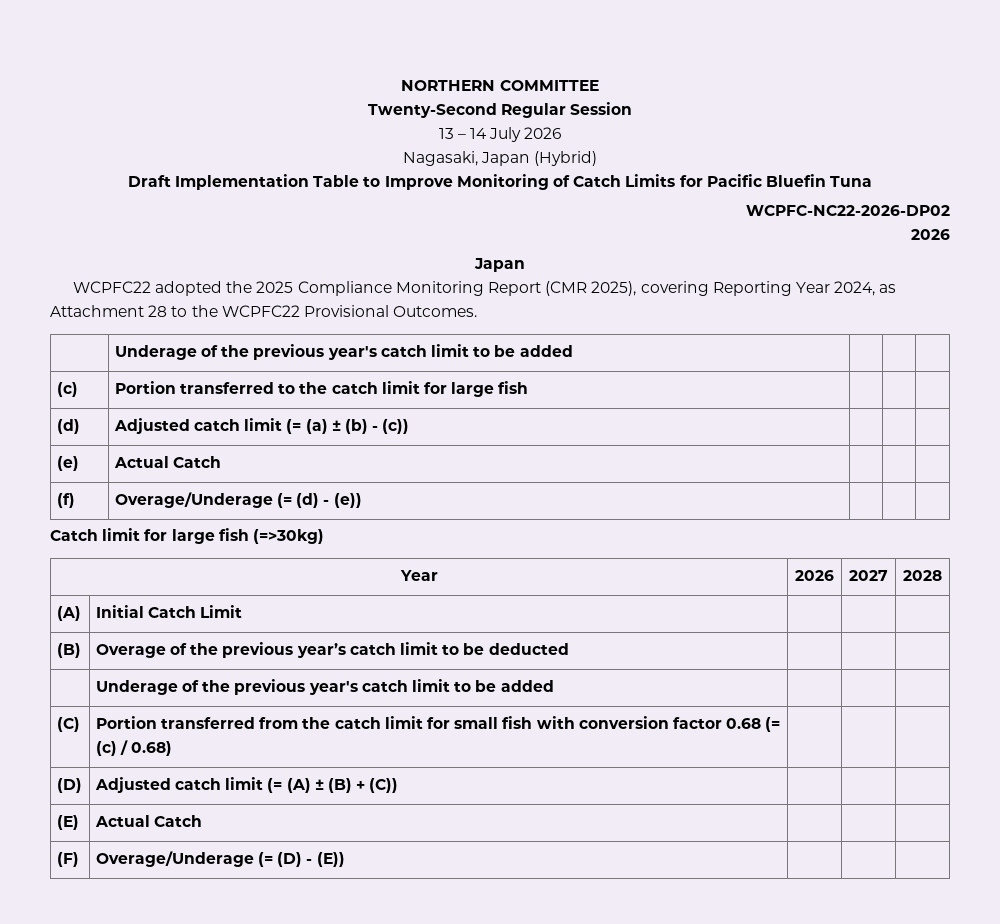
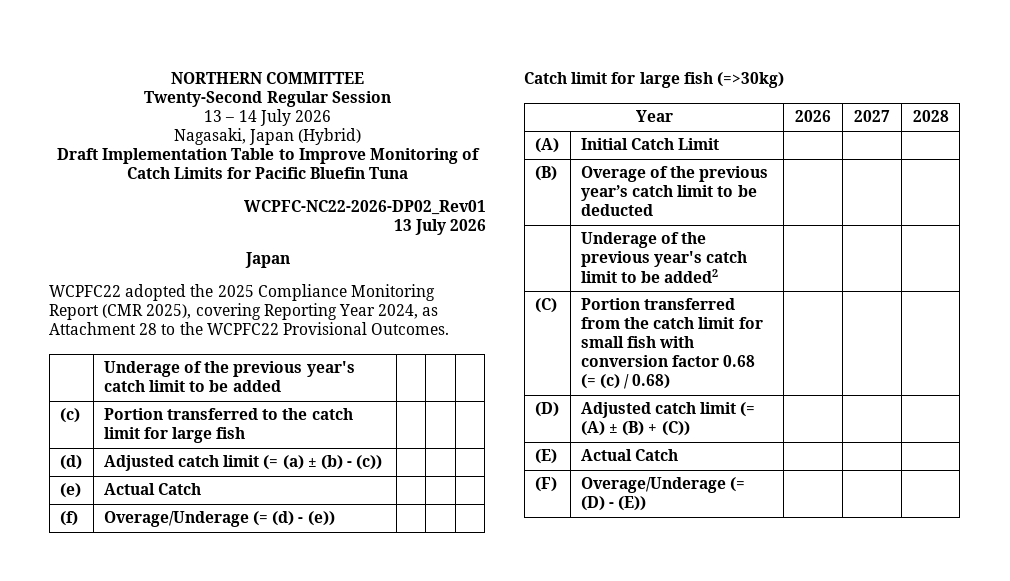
[746,205,950,216] WCPFC-NC22-2026-DP02 // -> [244,200,486,215] [393,219,446,235] WCPFC-NC22-2026-DP02_Rev01 // 13 July
[500,680,554,692] added -> [664,269,719,283] added2

